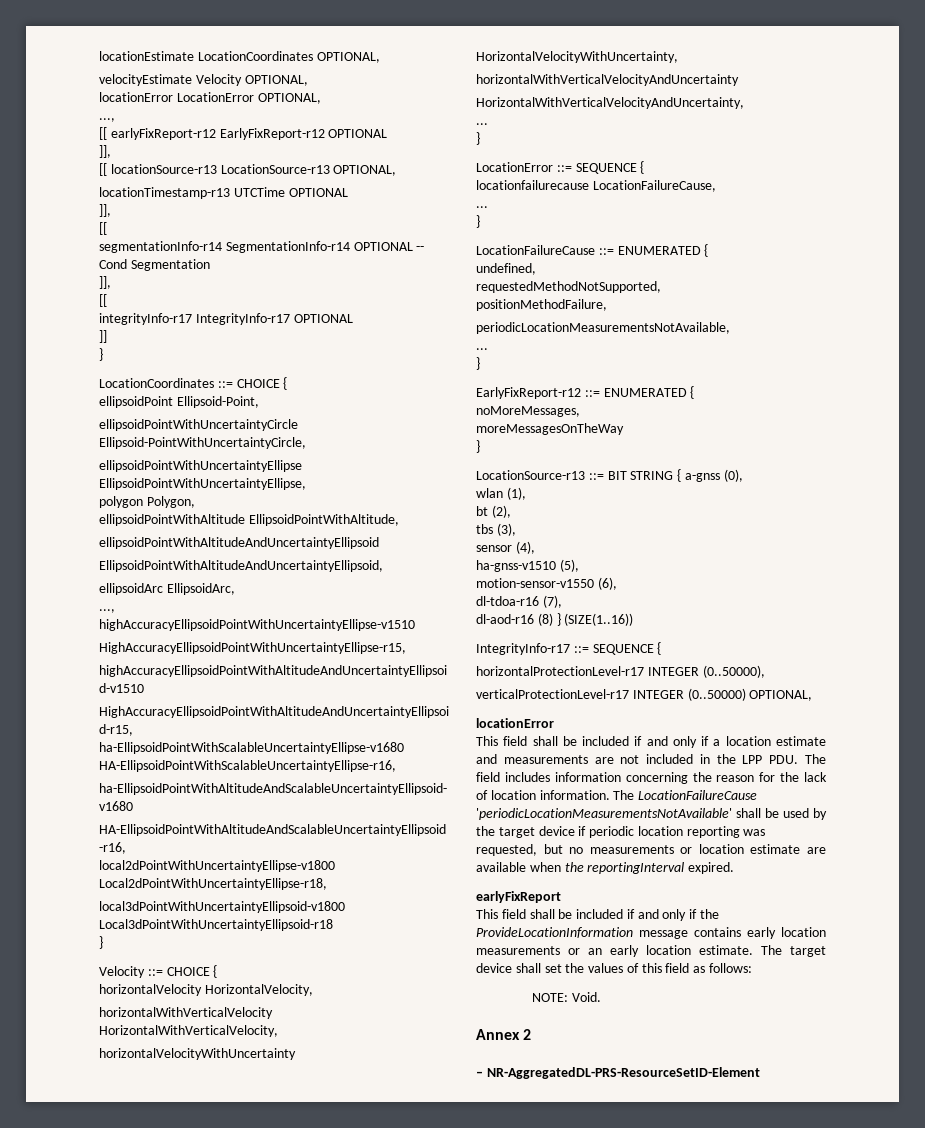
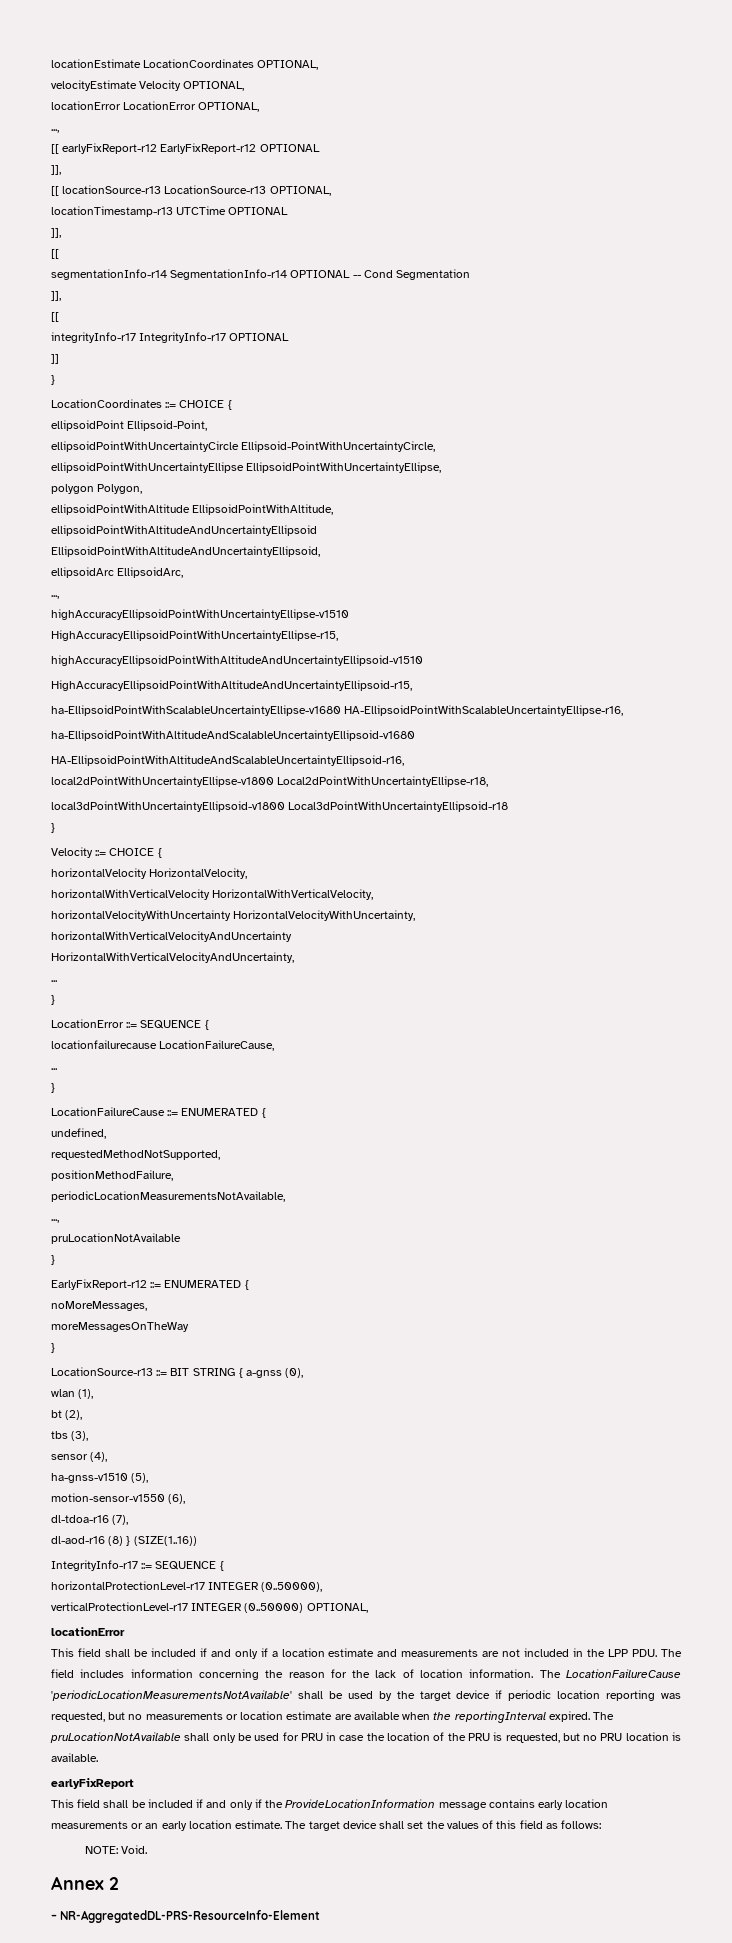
[476,348,488,350] ... -> [51,1219,59,1223] [51,1233,181,1244] ..., // pruLocationNotAvailable
(735, 868) none -> [593,1712,615,1720] [50,1732,681,1743] [51,1753,98,1762] The pruLocationNotAvailable shall only be used for PRU in case the location of the PRU is requested, but no PRU location is available.
[486,1067,760,1079] NR-AggregatedDL-PRS-ResourceSetID-Element -> [60,1910,321,1923] NR-AggregatedDL-PRS-ResourceInfo-Element

